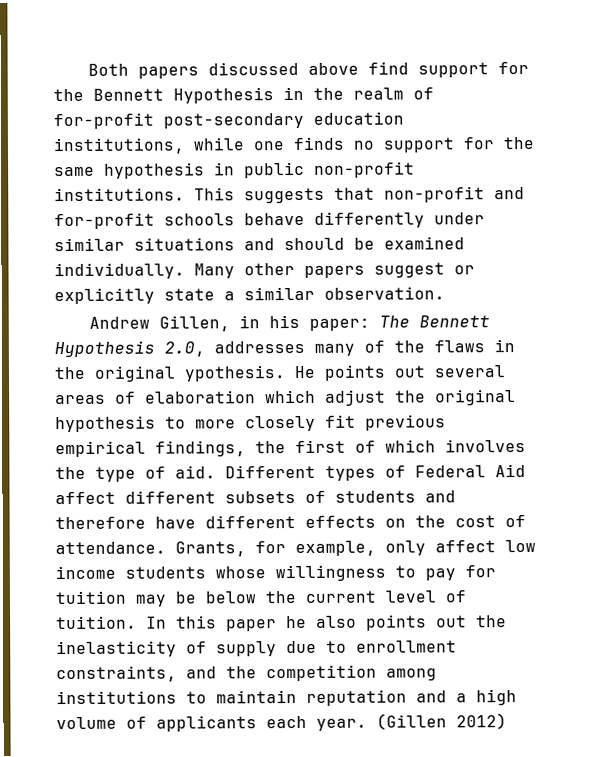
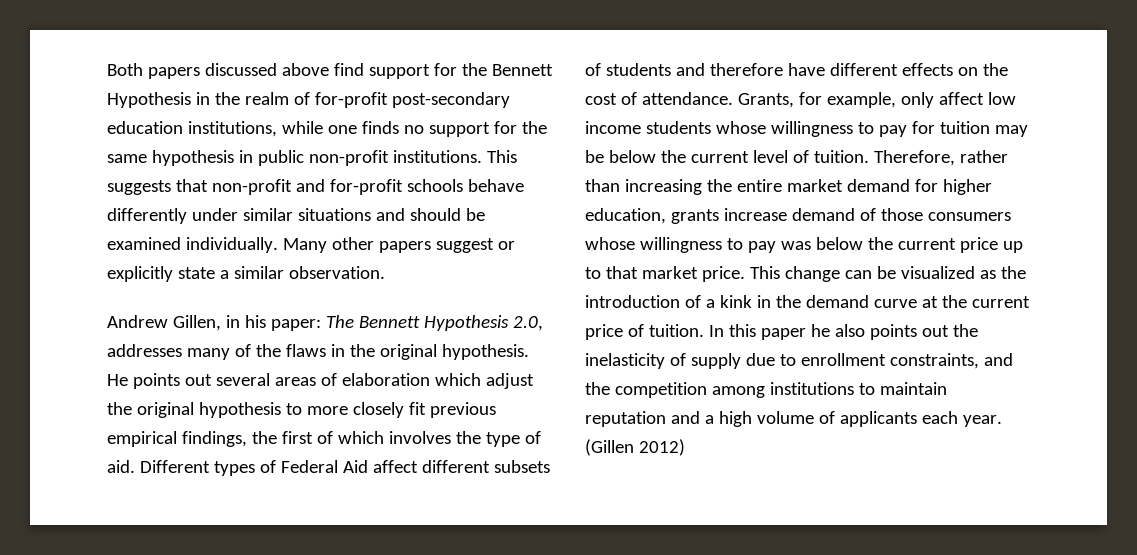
[184,365,286,382] ypothesis. -> [441,344,529,360] hypothesis.
(137, 622) none -> [873,150,1008,166] [585,179,992,195] [585,208,1011,224] [585,237,1023,253] [585,266,1026,282] [585,295,1030,308] [585,324,704,340] Therefore, rather than increasing the entire market demand for higher education, grants increase demand of those consumers whose willingness to pay was below the current price up to that market price. This change can be visualized as the introduction of a kink in the demand curve at the current price of tuition.

